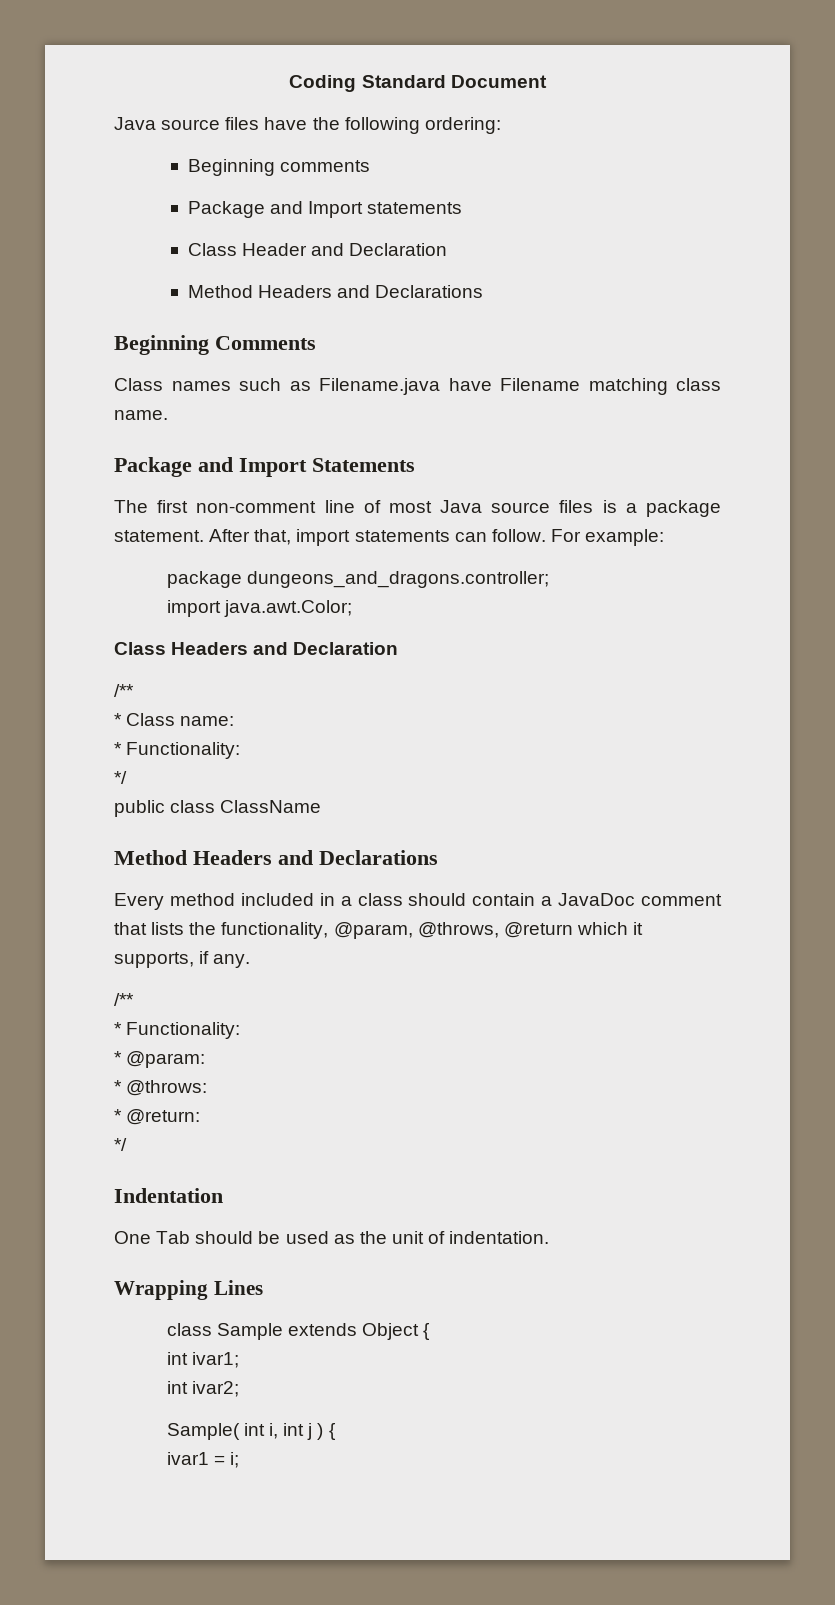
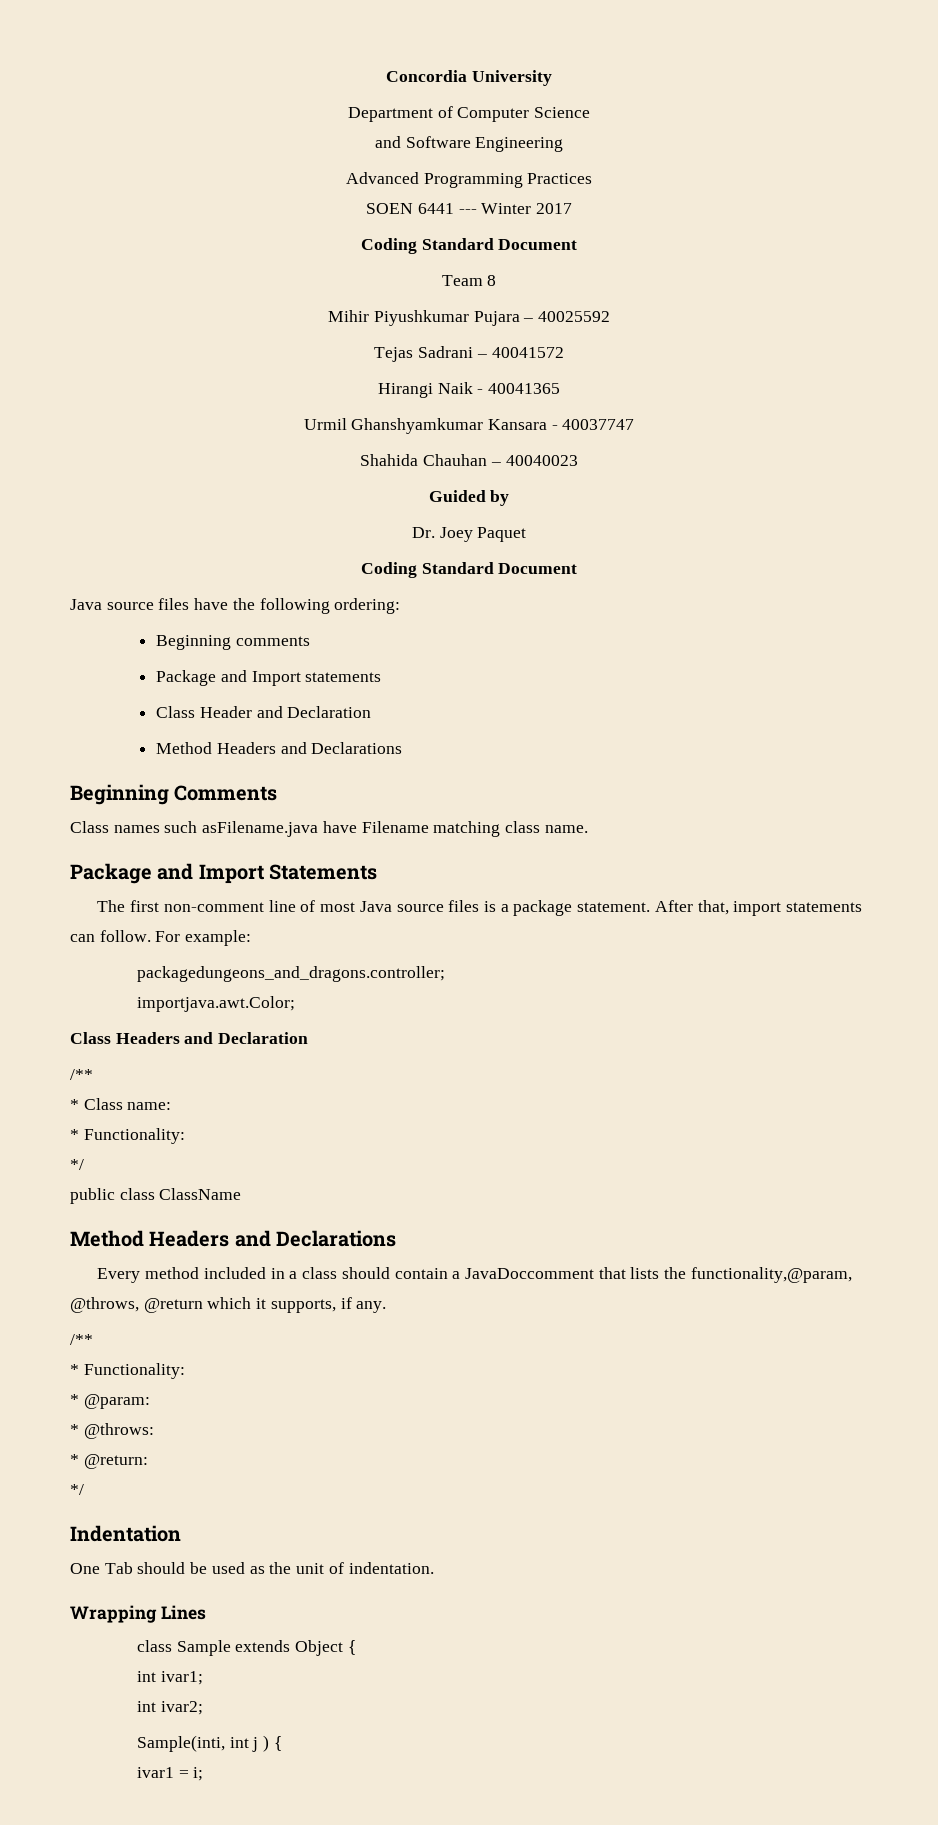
(289, 83) none -> [386,70,552,86] [347,106,591,122] [374,136,564,152] [345,172,593,188] [366,203,572,214] [360,238,578,254] [441,275,497,286] [328,310,610,326] [374,346,564,362] [377,382,561,398] [303,418,635,434] [360,454,578,466] [428,490,510,506] [411,527,527,542] Concordia University // Department of Computer Science // and Software Engineering // Advanced Programming Practices // SOEN 6441 --- Winter 2017 // Coding Standard Document // Team 8 // Mihir Piyushkumar Pujara – 40025592 // Tejas Sadrani – 40041572 // Hirangi Naik - 40041365 // Urmil Ghanshyamkumar Kansara - 40037747 // Shahida Chauhan – 40040023 // Guided by // Dr. Joey Paquet //
[289,378,440,395] as Filename.java -> [202,821,319,837] asFilename.java
[166,571,549,588] [166,600,352,617] package dungeons_and_dragons.controller; // import java.awt.Color; -> [136,966,445,982] [136,996,295,1012] packagedungeons_and_dragons.controller; // importjava.awt.Color;
[558,893,722,906] JavaDoc comment -> [464,1268,594,1279] JavaDoccomment
[221,922,413,939] functionality, @param, -> [690,1267,852,1283] functionality,@param,
[166,1423,279,1440] Sample( int i, -> [136,1735,225,1752] Sample(inti,

